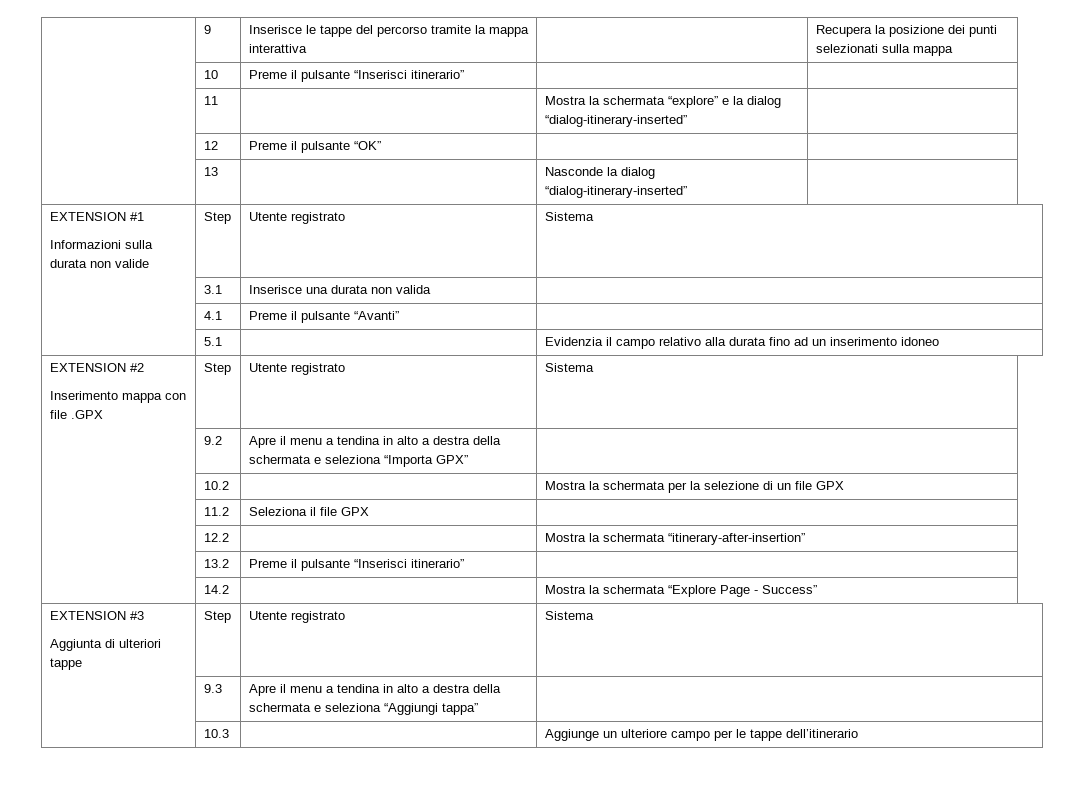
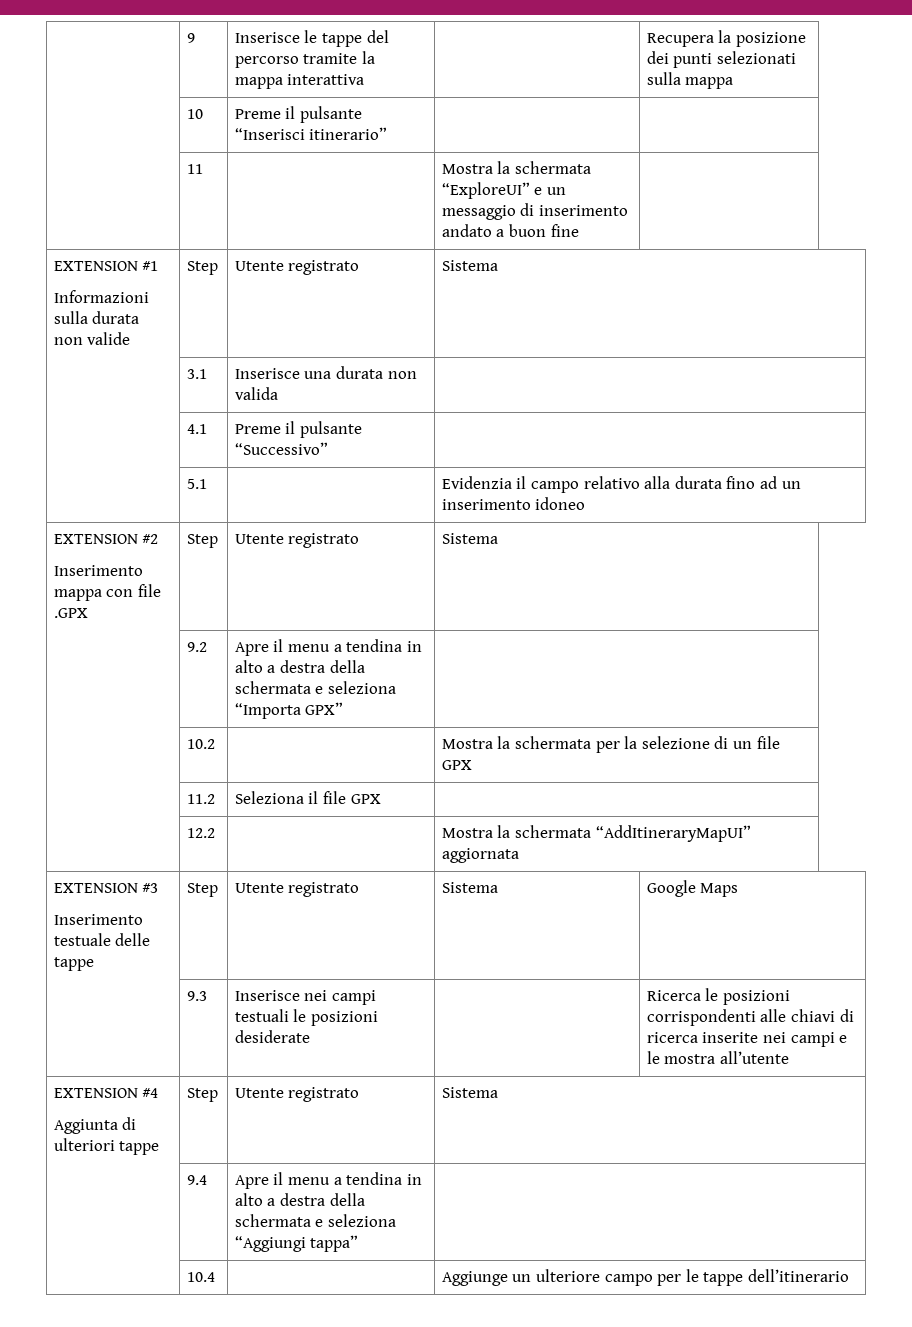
[667,96,781,108] [544,115,687,127] [203,141,218,150] [248,141,381,153] [203,167,218,176] [544,167,655,179] [544,186,687,198] “explore” e la dialog “dialog-itinerary-inserted” | // | 12 | Preme il pulsante “OK” | | // | 13 | | Nasconde la dialog “dialog-itinerary-inserted” -> [441,182,567,199] [441,203,629,220] [441,224,579,237] “ExploreUI” e un messaggio di inserimento andato a buon fine
[353,311,399,320] “Avanti” -> [234,442,328,455] “Successivo”
[667,533,805,545] [203,559,229,568] [248,559,464,571] [203,585,229,594] [544,585,817,597] [49,611,144,620] “itinerary-after-insertion” // | 13.2 | Preme il pulsante “Inserisci itinerario” | // | 14.2 | | Mostra la schermata “Explore Page - Success” // EXTENSION #3 -> [595,825,751,842] [441,848,519,863] [53,883,159,893] [53,914,143,925] [53,933,151,946] [53,957,94,971] [186,883,218,897] [234,882,360,897] [441,882,498,893] [646,880,739,897] [186,991,207,1001] [234,990,377,1005] [234,1009,379,1026] [234,1030,310,1043] [646,988,791,1005] [646,1009,854,1026] [646,1032,848,1047] [646,1051,790,1064] [53,1088,159,1098] “AddItineraryMapUI” aggiornata // EXTENSION #3 // Inserimento testuale delle tappe | Step | Utente registrato | Sistema | Google Maps // | 9.3 | Inserisce nei campi testuali le posizioni desiderate | | Ricerca le posizioni corrispondenti alle chiavi di ricerca inserite nei campi e le mostra all’utente // EXTENSION #4
[203,684,222,693] 9.3 -> [186,1175,207,1185] 9.4
[203,729,229,738] 10.3 -> [186,1272,215,1282] 10.4

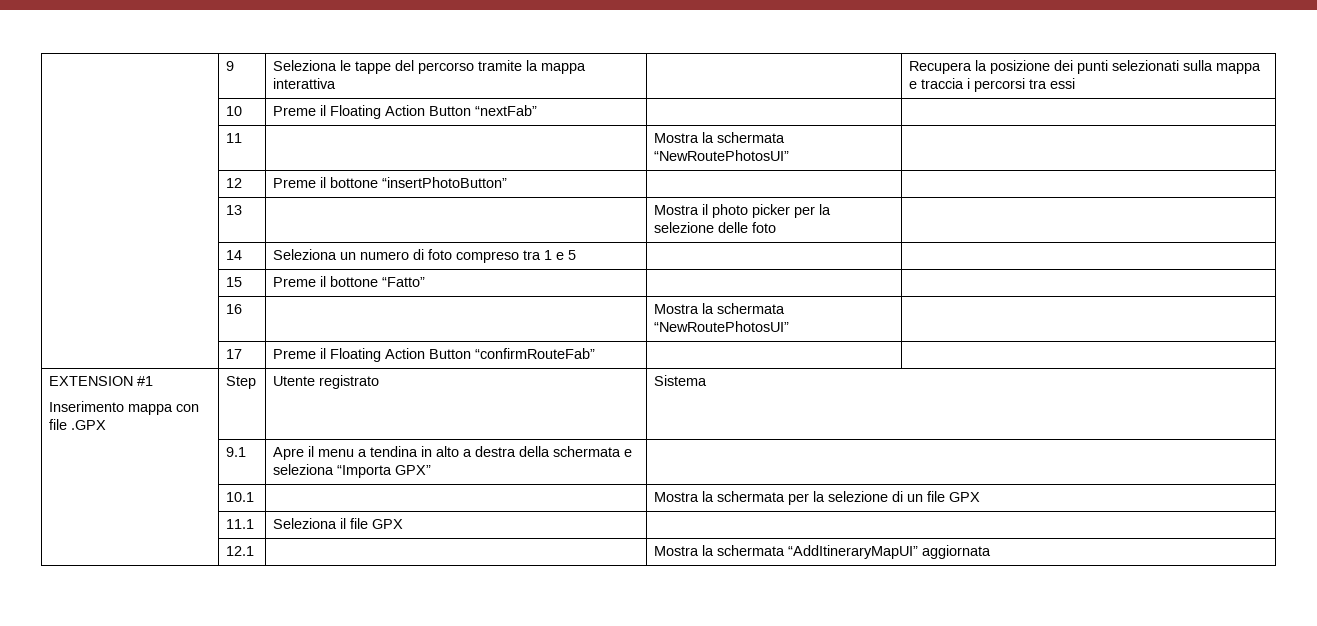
[234,32,300,43] Inserisce -> [273,60,338,71] Seleziona
(734, 83) none -> [909,78,1076,92] e traccia i percorsi tra essi
[300,106,363,123] [234,127,388,140] pulsante “Inserisci itinerario” -> [330,105,538,119] Floating Action Button “nextFab”
[441,182,567,199] [441,203,629,220] [441,224,579,237] [53,261,159,271] [53,290,149,303] [53,311,140,324] [53,332,131,345] [186,261,218,275] [234,260,360,275] [441,260,498,271] [186,369,207,379] [234,366,417,379] [234,387,278,400] [186,424,207,434] [234,421,363,438] [234,442,328,455] [186,479,207,489] [441,476,801,493] [441,497,586,510] [53,534,159,544] “ExploreUI” e un messaggio di inserimento andato a buon fine | // EXTENSION #1 // Informazioni sulla durata non valide | Step | Utente registrato | Sistema // | 3.1 | Inserisce una durata non valida | // | 4.1 | Preme il pulsante “Successivo” | // | 5.1 | | Evidenzia il campo relativo alla durata fino ad un inserimento idoneo // EXTENSION #2 -> [654,150,790,161] [226,178,243,188] [273,177,508,188] [226,205,243,215] [654,204,832,218] [654,222,777,233] [226,250,243,260] [273,249,577,263] [226,277,243,287] [273,276,426,287] [226,304,243,314] [654,303,786,314] [654,321,790,332] [226,349,243,359] [273,348,596,362] [49,376,154,386] “NewRoutePhotosUI” | // | 12 | Preme il bottone “insertPhotoButton” | | // | 13 | | Mostra il photo picker per la selezione delle foto | // | 14 | Seleziona un numero di foto compreso tra 1 e 5 | | // | 15 | Preme il bottone “Fatto” | | // | 16 | | Mostra la schermata “NewRoutePhotosUI” | // | 17 | Preme il Floating Action Button “confirmRouteFab” | | // EXTENSION #1
[186,642,207,652] 9.2 -> [226,447,247,457] 9.1
[186,739,215,749] 10.2 -> [226,492,255,502] 10.1
[186,794,215,804] 11.2 -> [226,519,255,529] 11.1
[186,828,215,838] 12.2 -> [226,546,255,556] 12.1
[53,883,159,893] [53,914,143,925] [53,933,151,946] [53,957,94,971] [186,883,218,897] [234,882,360,897] [441,882,498,893] [646,880,739,897] [186,991,207,1001] [234,990,377,1005] [234,1009,379,1026] [234,1030,310,1043] [646,988,791,1005] [646,1009,854,1026] [646,1032,848,1047] [646,1051,790,1064] [53,1088,159,1098] [53,1117,137,1134] [53,1138,160,1155] [186,1088,218,1102] [234,1087,360,1102] [441,1087,498,1098] [186,1175,207,1185] [234,1172,422,1189] [234,1193,365,1206] [234,1214,397,1227] [234,1235,359,1252] [186,1272,215,1282] [441,1269,850,1286] // EXTENSION #3 // Inserimento testuale delle tappe | Step | Utente registrato | Sistema | Google Maps // | 9.3 | Inserisce nei campi testuali le posizioni desiderate | | Ricerca le posizioni corrispondenti alle chiavi di ricerca inserite nei campi e le mostra all’utente // EXTENSION #4 // Aggiunta di ulteriori tappe | Step | Utente registrato | Sistema // | 9.4 | Apre il menu a tendina in alto a destra della schermata e seleziona “Aggiungi tappa” | // | 10.4 | | Aggiunge un ulteriore campo per le tappe dell’itinerario -> (992, 552) none

